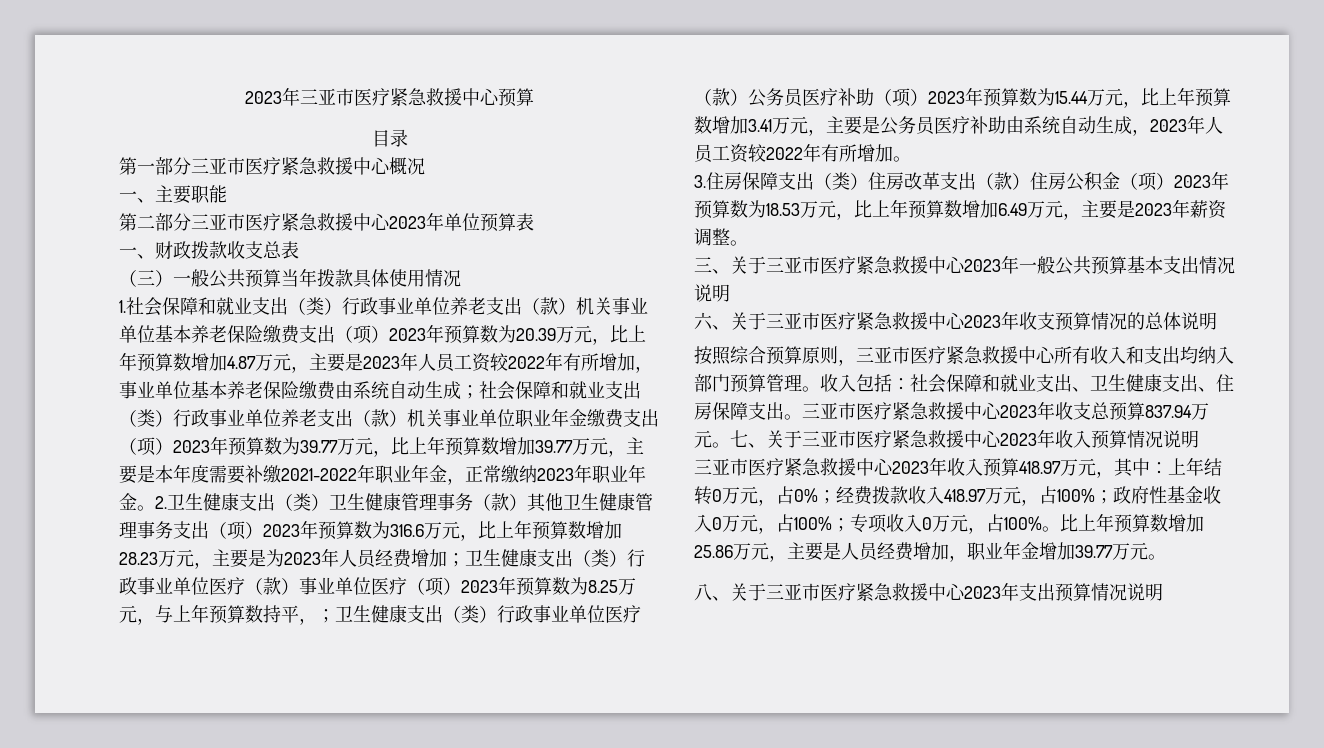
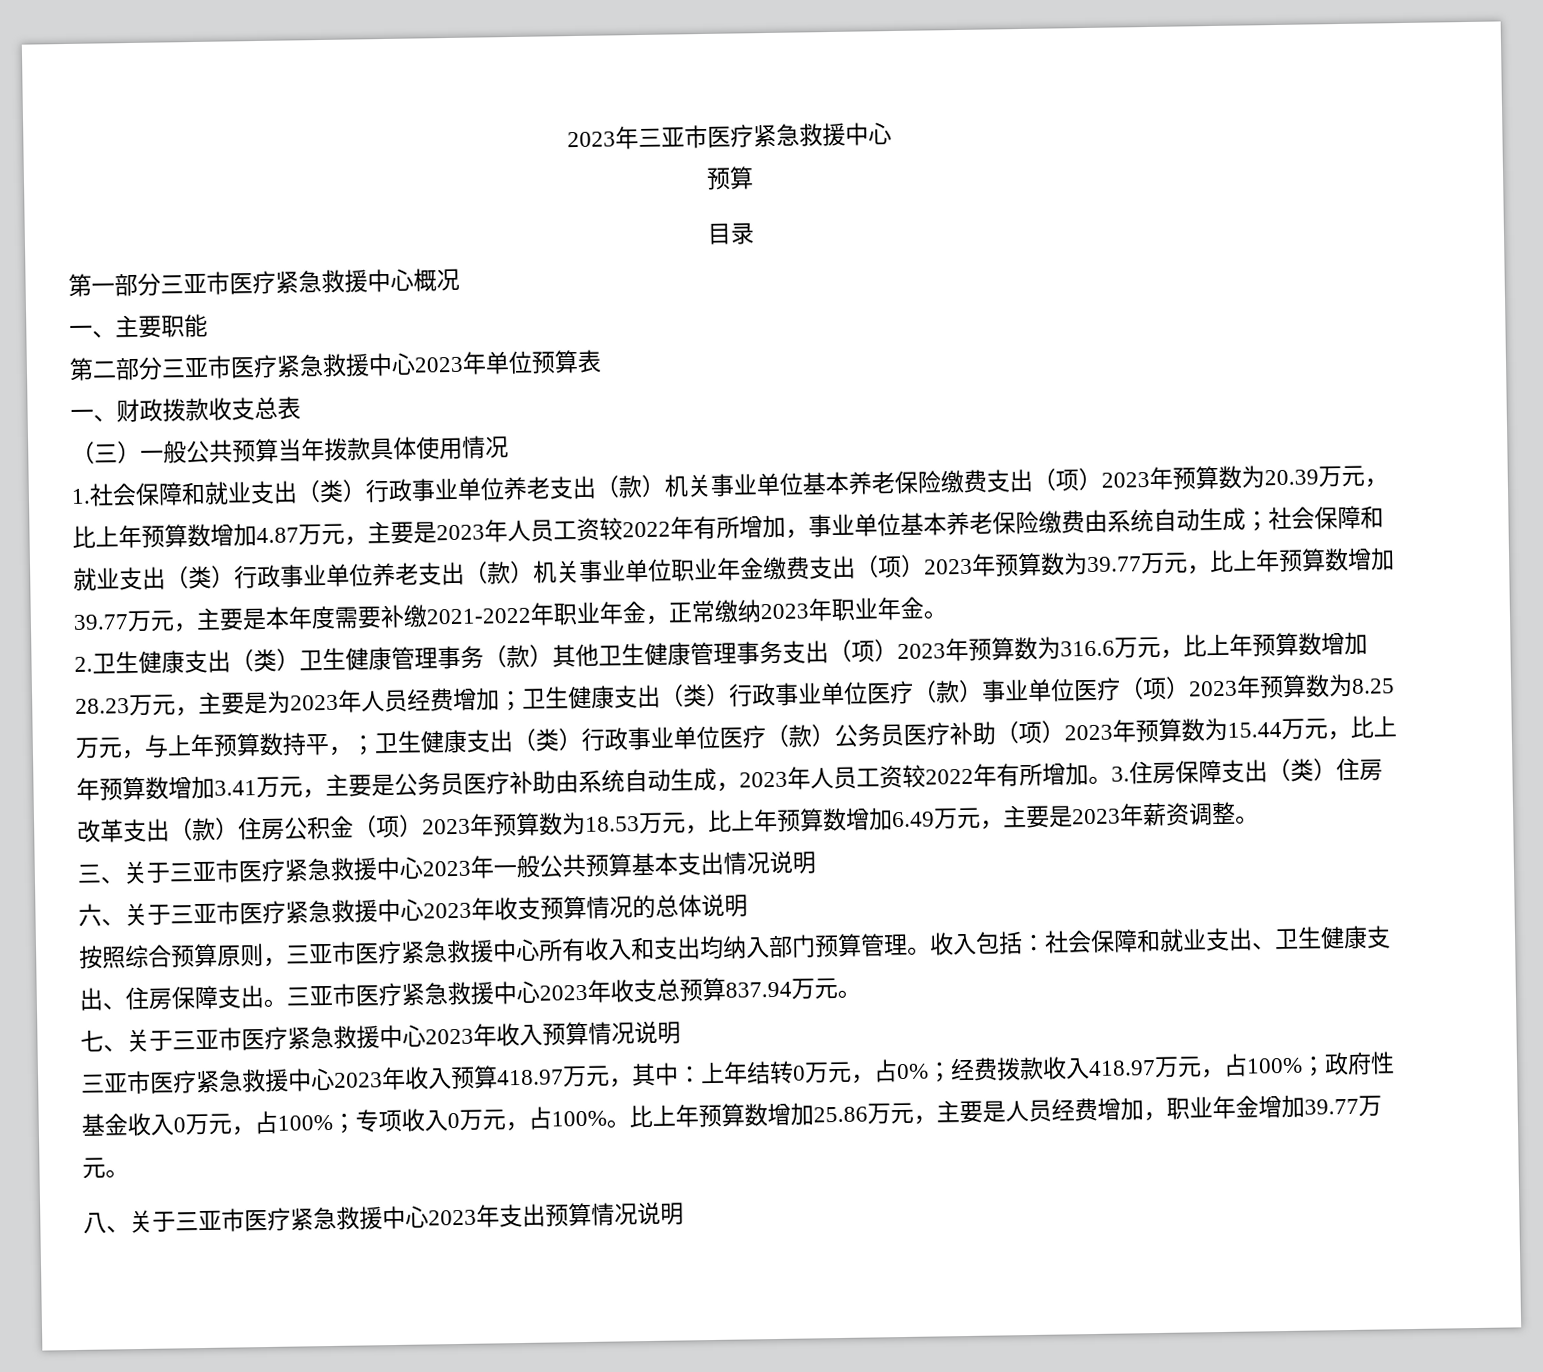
(499, 96) none -> (892, 133) //
(155, 508) none -> (947, 614) //
(911, 159) // -> (1112, 780) none
(730, 445) none -> (861, 993) //

